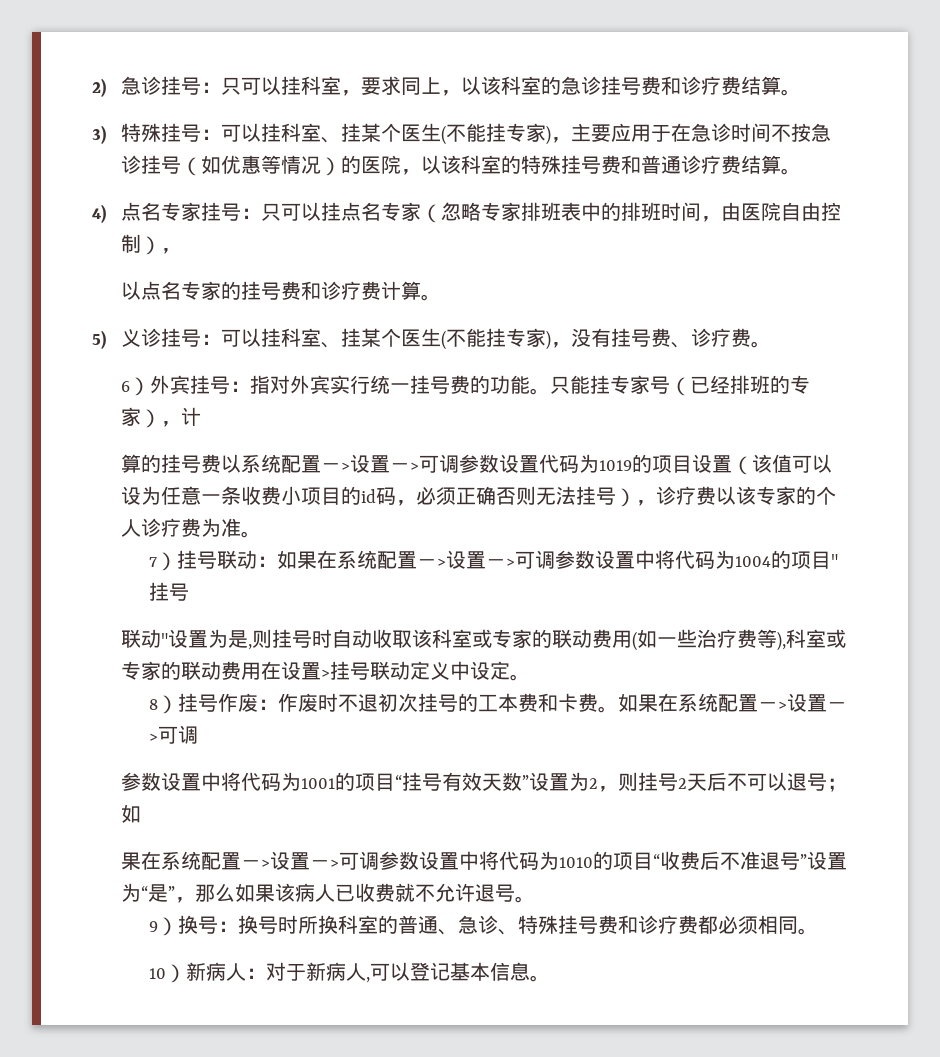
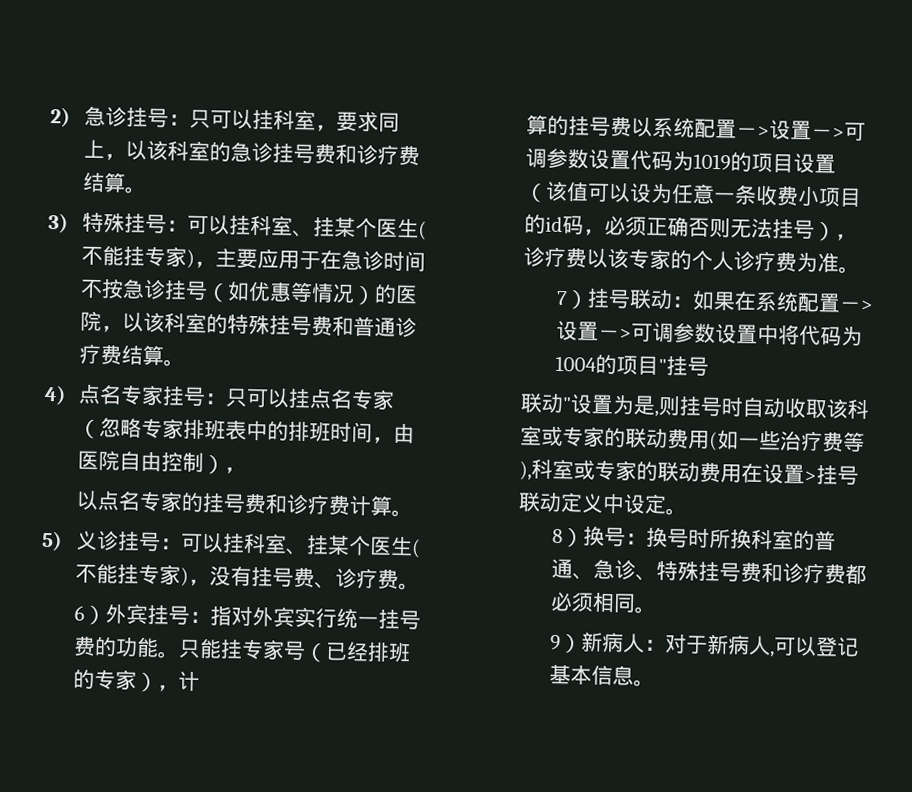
[178,693,848,713] [149,725,199,744] [120,772,847,792] [120,804,141,823] [120,851,847,870] [120,883,535,903] [149,917,179,936] 挂号作废：作废时不退初次挂号的工本费和卡费。如果在系统配置－>设置－>可调 // 参数设置中将代码为1001的项目“挂号有效天数”设置为2，则挂号2天后不可以退号；如 // 果在系统配置－>设置－>可调参数设置中将代码为1010的项目“收费后不准退号”设置为“是”，那么如果该病人已收费就不允许退号。 // 9） -> (585, 537) none
[149,968,167,979] 10 -> [550,634,562,651] 9

